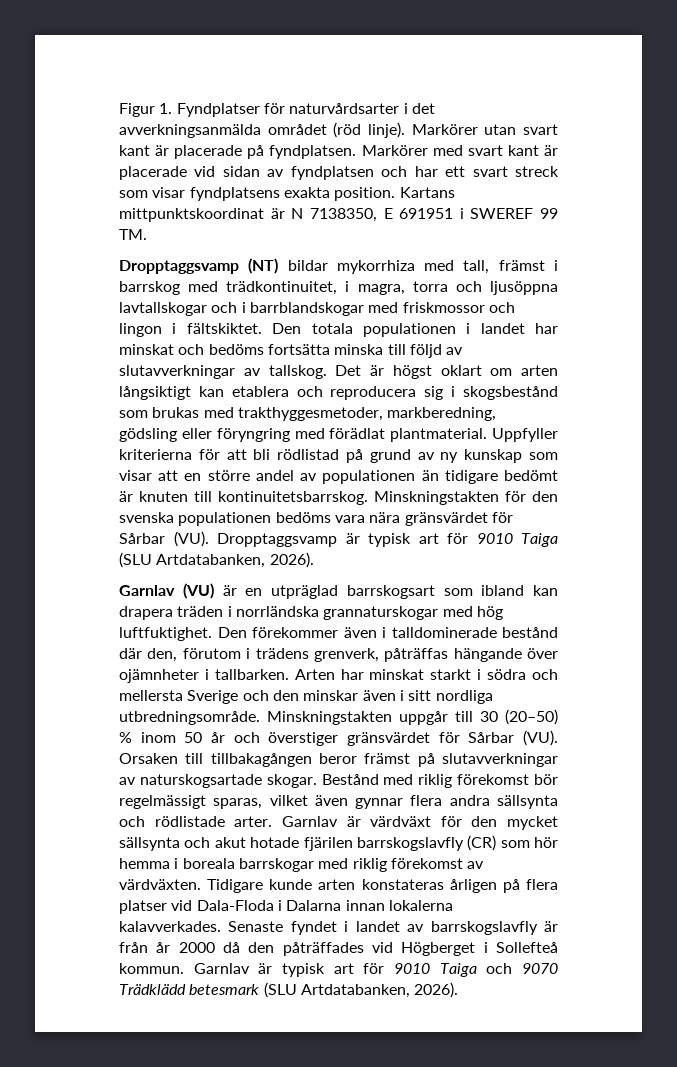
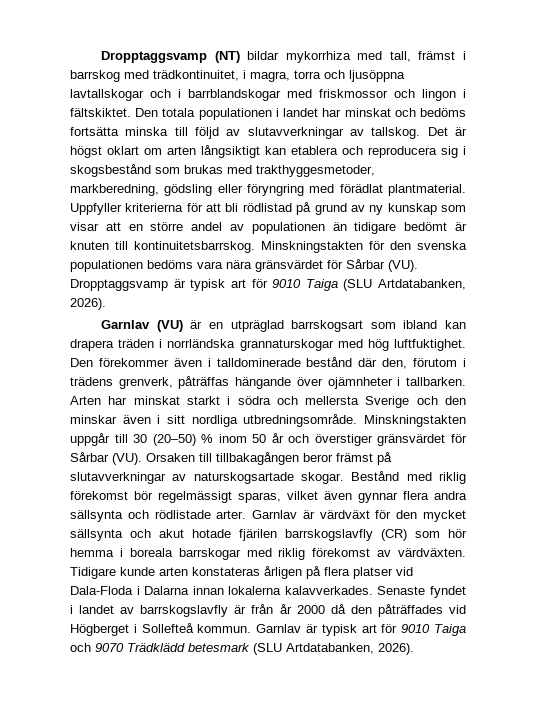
[119,103,435,117] [119,122,558,138] [119,145,558,159] [119,166,559,180] [119,187,455,201] [119,208,558,222] [119,229,147,240] Figur 1. Fyndplatser för naturvårdsarter i det avverkningsanmälda området (röd linje). Markörer utan svart kant är placerade på fyndplatsen. Markörer med svart kant är placerade vid sidan av fyndplatsen och har ett svart streck som visar fyndplatsens exakta position. Kartans mittpunktskoordinat är N 7138350, E 691951 i SWEREF 99 TM. // -> (101, 57) none

